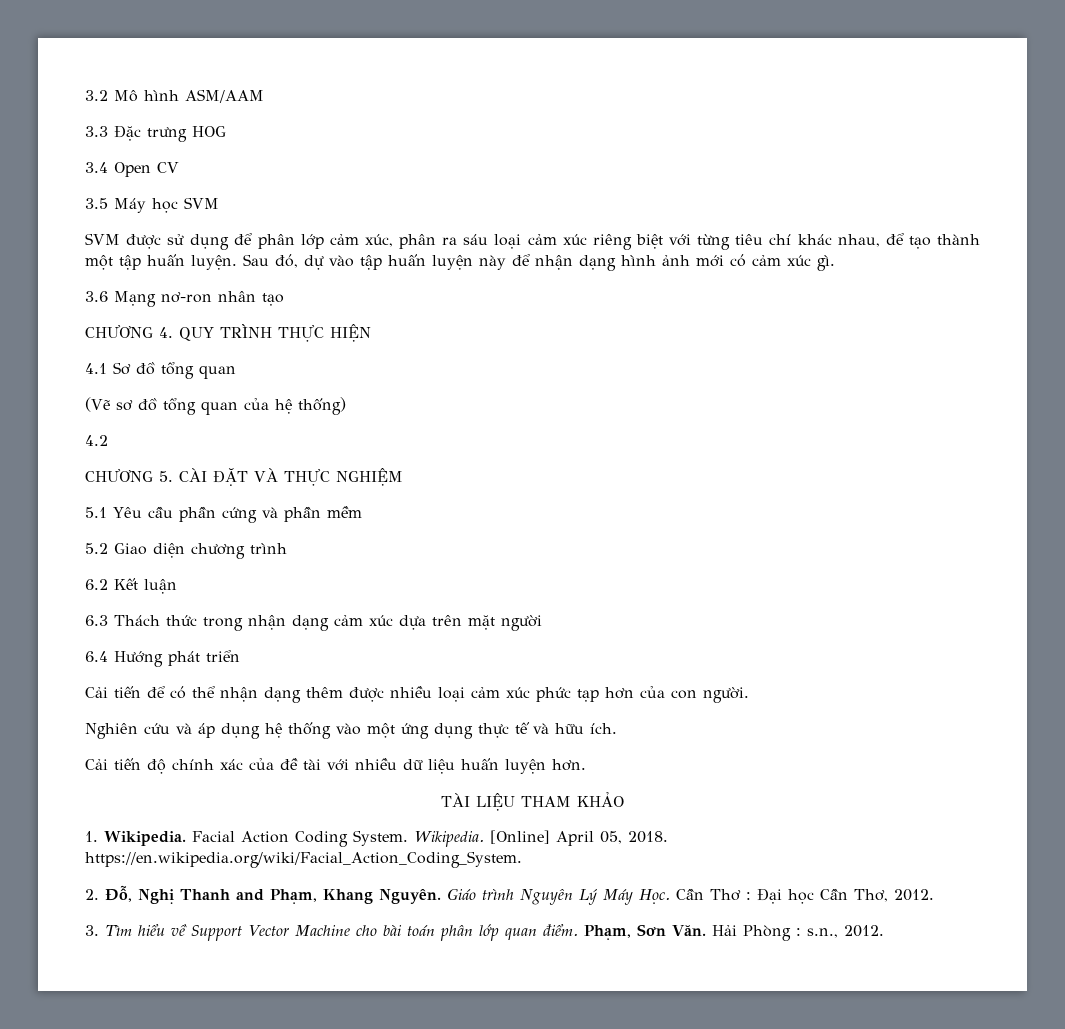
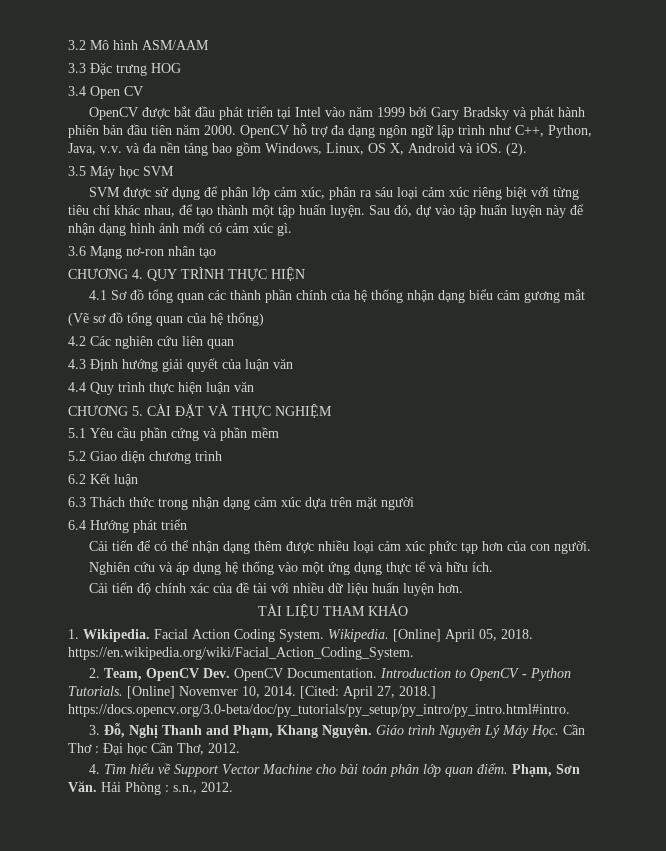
(179, 167) none -> [88,106,585,120] [68,123,592,138] [68,142,527,156] // OpenCV được bắt đầu phát triển tại Intel vào năm 1999 bởi Gary Bradsky và phát hành phiên bản đầu tiên năm 2000. OpenCV hỗ trợ đa dạng ngôn ngữ lập trình như C++, Python, Java, v.v. và đa nền tảng bao gồm Windows, Linux, OS X, Android và iOS. (2).
(236, 372) none -> [207,289,585,303] các thành phần chính của hệ thống nhận dạng biểu cảm gương mắt
(108, 440) none -> [90,336,234,349] [68,358,293,372] [68,381,254,395] Các nghiên cứu liên quan // 4.3 Định hướng giải quyết của luận văn // 4.4 Quy trình thực hiện luận văn
(99, 894) none -> [103,668,571,681] [68,686,436,699] [68,704,570,717] [88,725,100,735] Team, OpenCV Dev. OpenCV Documentation. Introduction to OpenCV - Python Tutorials. [Online] Novemver 10, 2014. [Cited: April 27, 2018.] https://docs.opencv.org/3.0-beta/doc/py_tutorials/py_setup/py_intro/py_intro.html#intro. // 3.
[85,925,99,936] 3. -> [88,764,100,774] 4.

